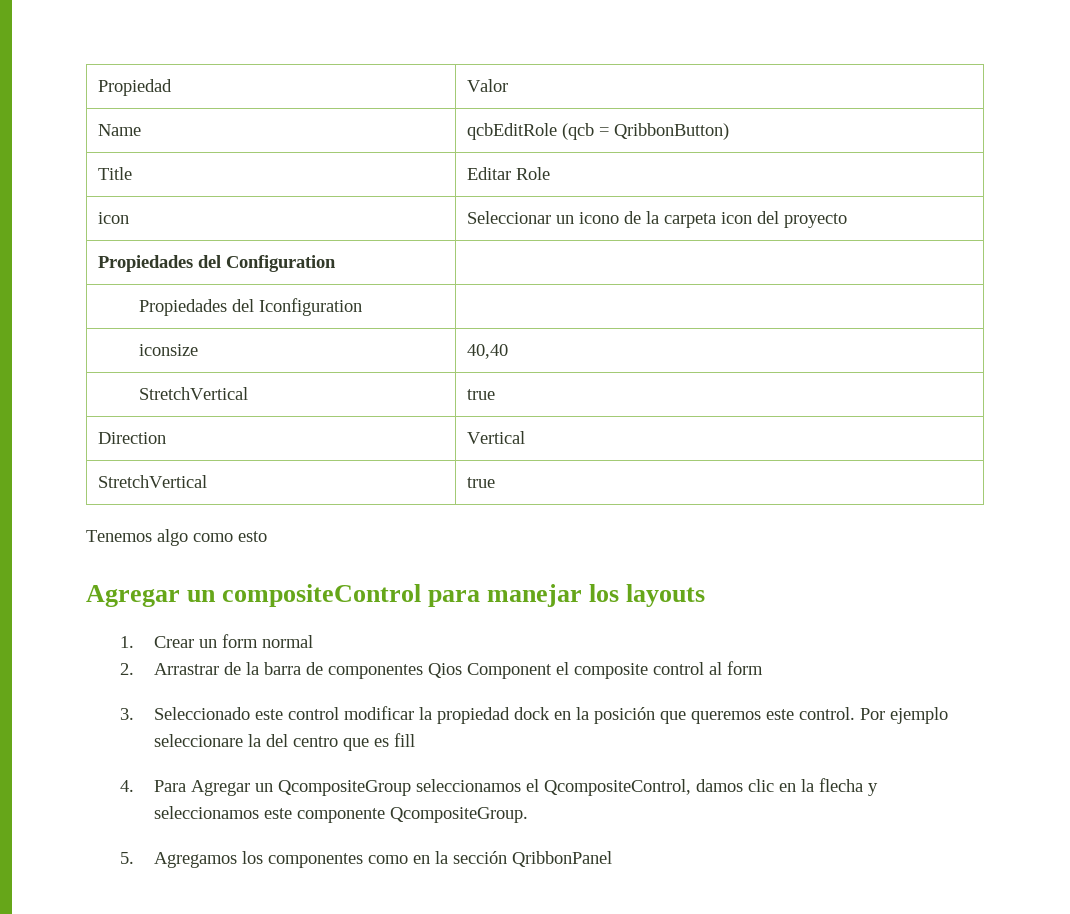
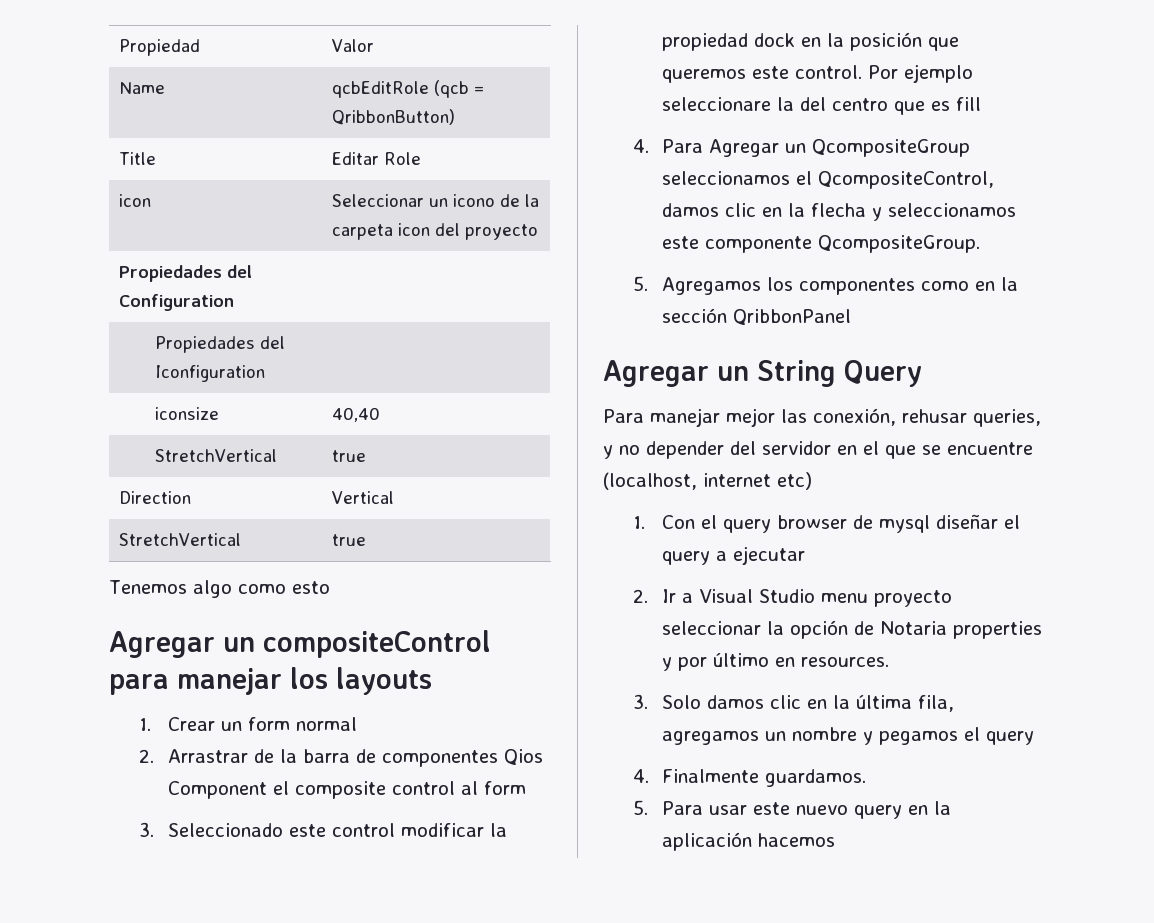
(612, 859) none -> [603,360,922,387] [603,408,1041,427] [603,441,1033,459] [603,472,812,490] [632,514,1021,533] [662,546,806,565] [632,589,953,607] [662,620,1043,639] [662,653,890,671] [632,694,955,712] [662,727,1035,745] [632,769,867,787] [632,800,952,819] [662,832,836,851] // Agregar un String Query // Para manejar mejor las conexión, rehusar queries, y no depender del servidor en el que se encuentre (localhost, internet etc) // 1. Con el query browser de mysql diseñar el query a ejecutar // 2. Ir a Visual Studio menu proyecto seleccionar la opción de Notaria properties y por último en resources. // 3. Solo damos clic en la última fila, agregamos un nombre y pegamos el query // 4. Finalmente guardamos. // 5. Para usar este nuevo query en la aplicación hacemos

